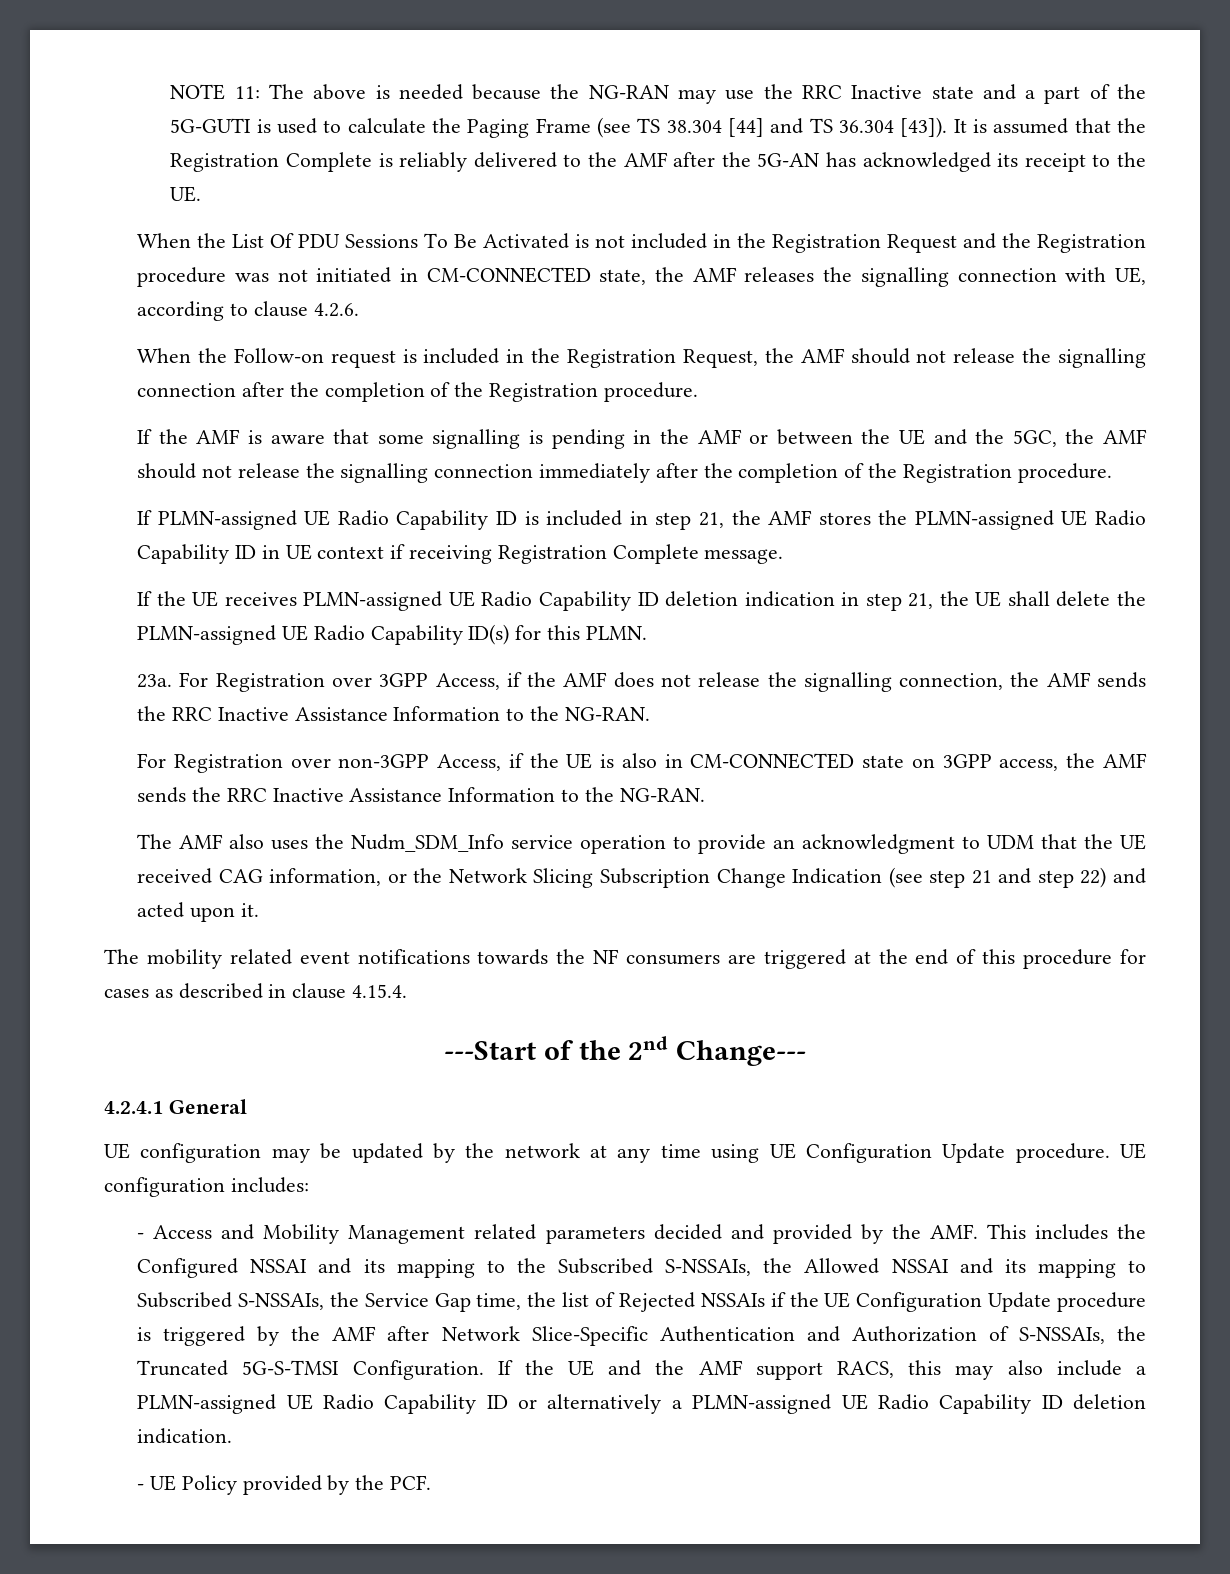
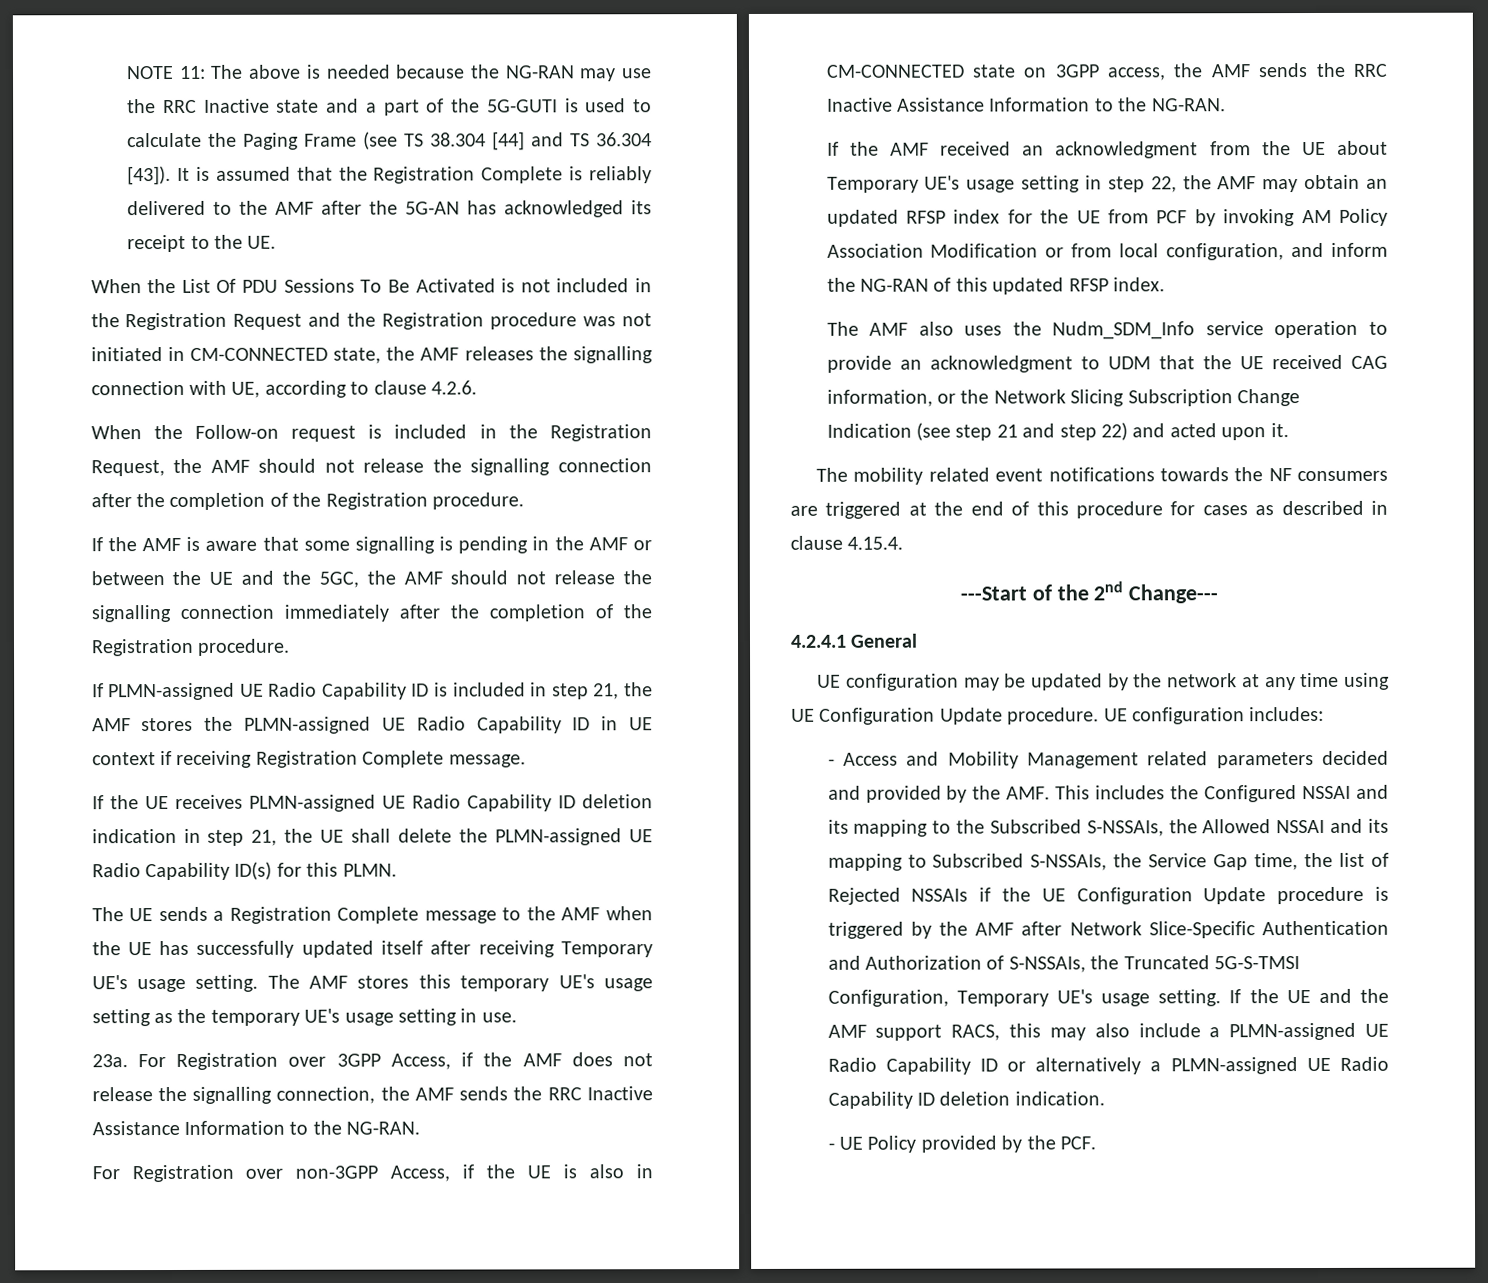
(647, 633) none -> [91,906,654,924] [91,940,653,958] [91,974,653,993] [91,1008,517,1027] // The UE sends a Registration Complete message to the AMF when the UE has successfully updated itself after receiving Temporary UE's usage setting. The AMF stores this temporary UE's usage setting as the temporary UE's usage setting in use.
(705, 795) none -> [826,140,1388,159] [826,174,1388,193] [826,208,1389,227] [826,242,1389,261] [826,277,1165,295] // If the AMF received an acknowledgment from the UE about Temporary UE's usage setting in step 22, the AMF may obtain an updated RFSP index for the UE from PCF by invoking AM Policy Association Modification or from local configuration, and inform the NG-RAN of this updated RFSP index.
[352,1360,484,1380] Configuration. -> [827,989,1222,1007] Configuration, Temporary UE's usage setting.

